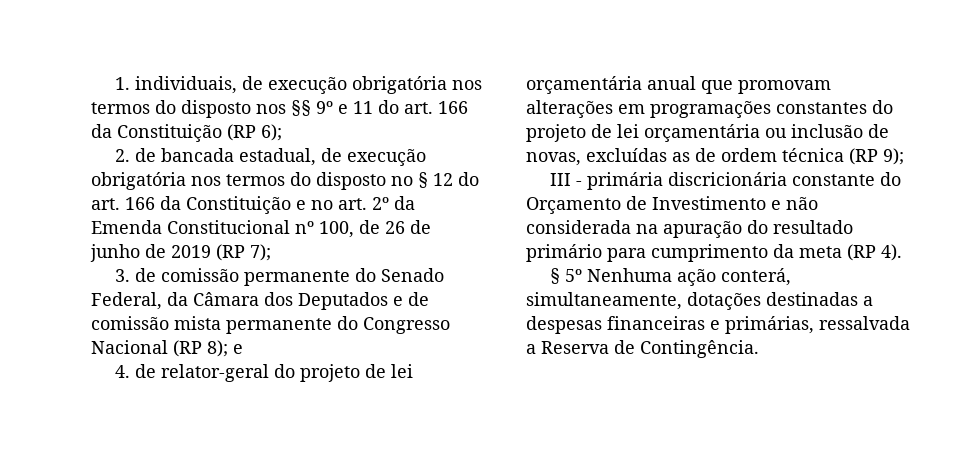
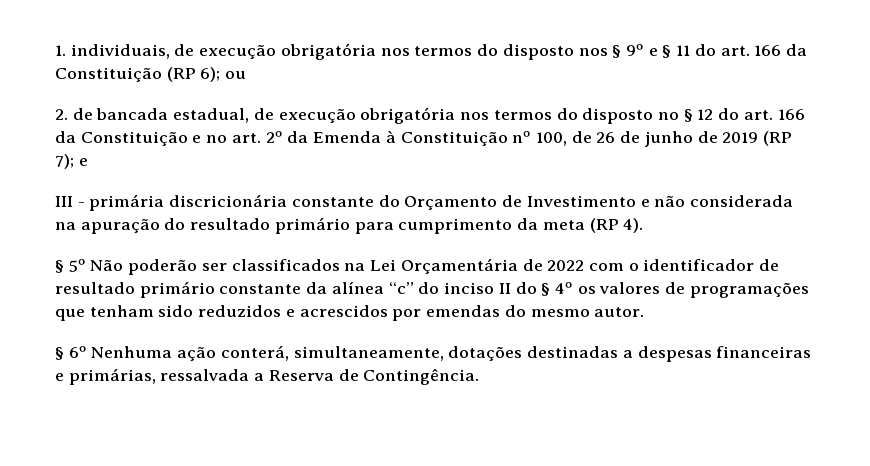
[291,100,311,116] §§ -> [612,45,622,58] §
(348, 109) none -> [662,45,672,58] §
(282, 132) none -> [225,71,247,79] ou
[167,220,290,234] Constitucional -> [385,130,508,146] à Constituição
[114,268,444,286] [91,292,429,310] [91,316,450,334] [91,340,243,357] [114,364,413,382] [526,76,831,94] [526,100,893,118] [526,124,889,142] [526,148,904,166] // 3. de comissão permanente do Senado Federal, da Câmara dos Deputados e de comissão mista permanente do Congresso Nacional (RP 8); e // 4. de relator-geral do projeto de lei orçamentária anual que promovam alterações em programações constantes do projeto de lei orçamentária ou inclusão de novas, excluídas as de ordem técnica (RP 9); -> [78,158,88,166] e
(582, 275) none -> [90,258,780,275] [55,281,809,298] [55,305,645,321] [55,346,87,360] Não poderão ser classificados na Lei Orçamentária de 2022 com o identificador de resultado primário constante da alínea “c” do inciso II do § 4º os valores de programações que tenham sido reduzidos e acrescidos por emendas do mesmo autor. // § 6º

